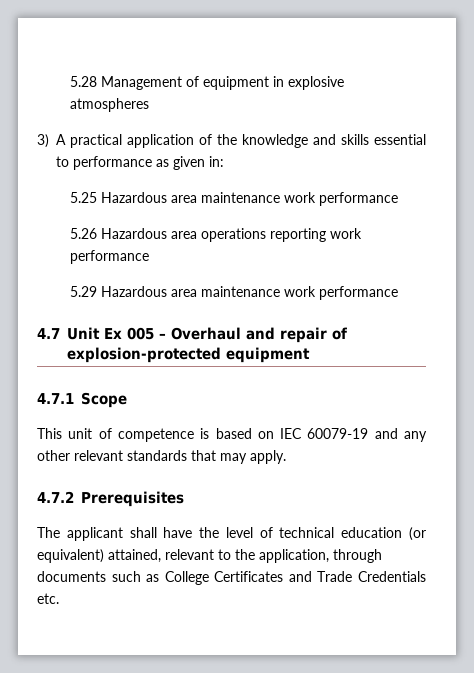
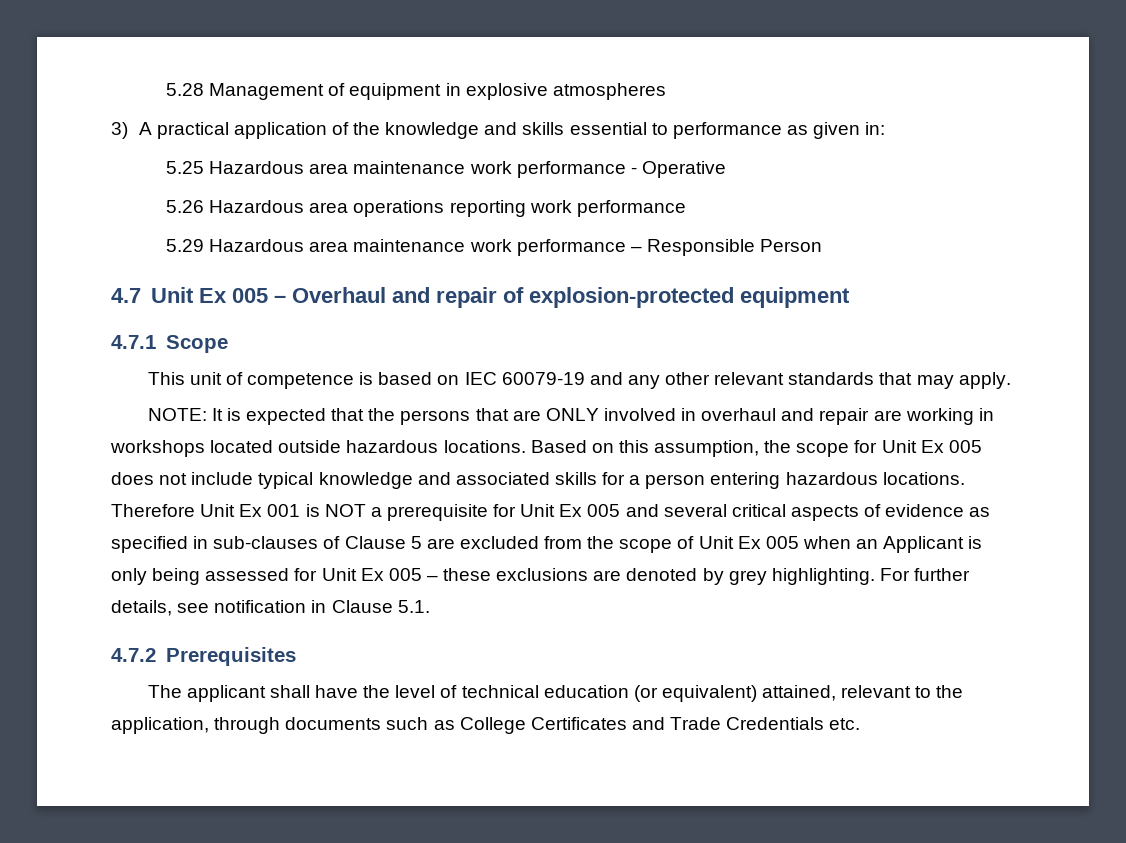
(399, 199) none -> [630,161,726,178] - Operative
(399, 293) none -> [630,239,823,256] – Responsible Person
(286, 457) none -> [147,408,994,425] [110,440,982,457] [111,472,965,489] [111,504,991,521] [111,536,983,553] [111,568,971,585] [111,600,430,616] // NOTE: It is expected that the persons that are ONLY involved in overhaul and repair are working in workshops located outside hazardous locations. Based on this assumption, the scope for Unit Ex 005 does not include typical knowledge and associated skills for a person entering hazardous locations. Therefore Unit Ex 001 is NOT a prerequisite for Unit Ex 005 and several critical aspects of evidence as specified in sub-clauses of Clause 5 are excluded from the scope of Unit Ex 005 when an Applicant is only being assessed for Unit Ex 005 – these exclusions are denoted by grey highlighting. For further details, see notification in Clause 5.1.

